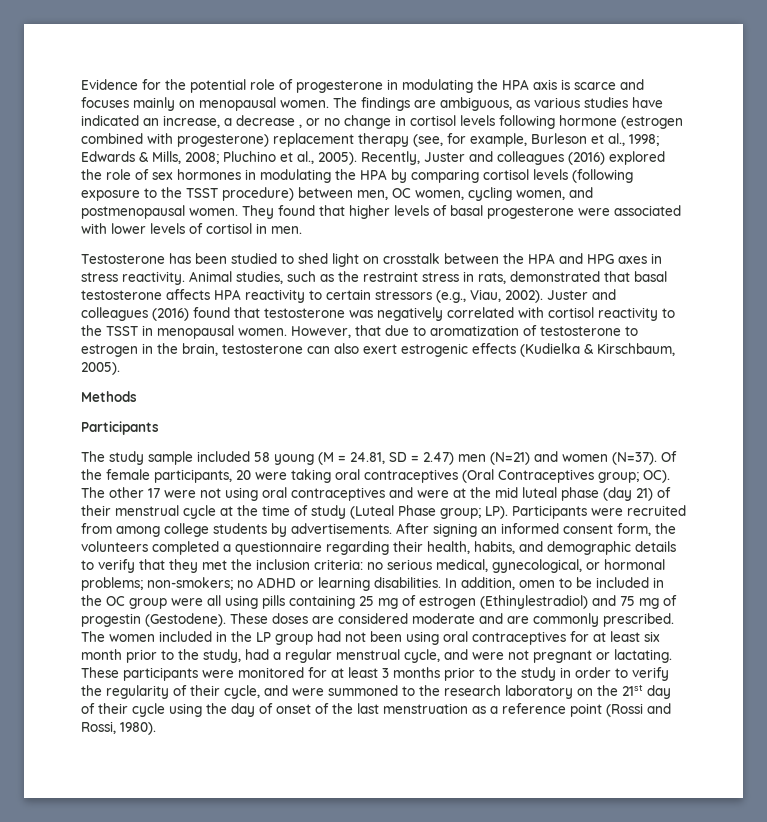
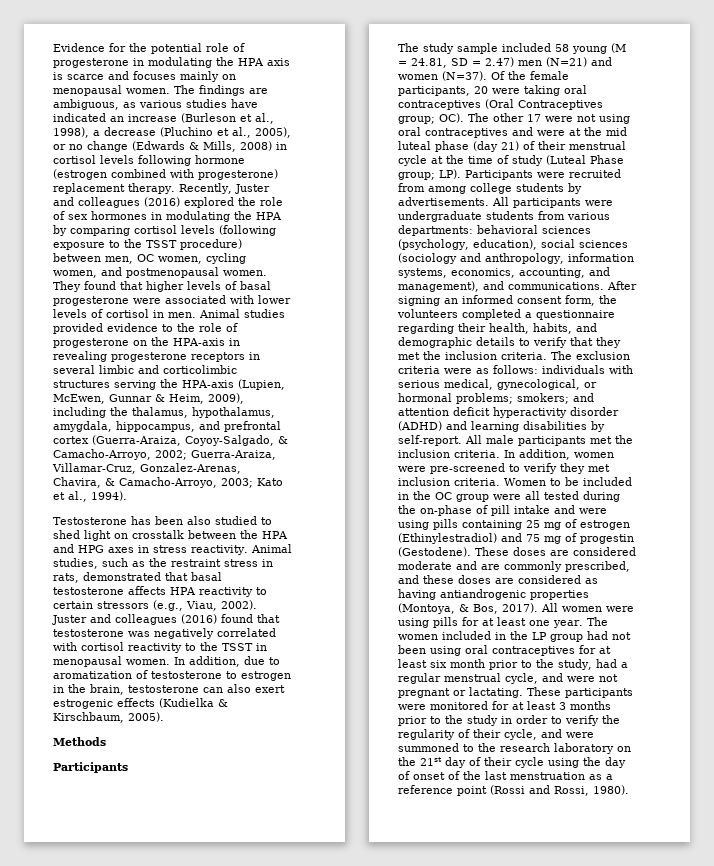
[163,115,391,129] increase, a decrease , or no change -> [128,113,274,124] [53,127,291,138] [53,141,272,152] increase (Burleson et al., 1998), a decrease (Pluchino et al., 2005), or no change (Edwards & Mills, 2008)
[358,133,659,147] [81,151,357,165] therapy (see, for example, Burleson et al., 1998; Edwards & Mills, 2008; Pluchino et al., 2005). -> [128,183,175,194] therapy.
(302, 230) none -> [199,309,285,318] [53,323,238,334] [53,337,240,348] [53,351,260,362] [53,365,237,374] [53,379,285,390] [53,393,244,404] [53,407,275,418] [53,421,281,432] [53,435,288,446] [53,449,276,460] [52,463,241,474] [53,477,283,488] [53,491,127,502] Animal studies provided evidence to the role of progesterone on the HPA-axis in revealing progesterone receptors in several limbic and corticolimbic structures serving the HPA-axis (Lupien, McEwen, Gunnar & Heim, 2009), including the thalamus, hypothalamus, amygdala, hippocampus, and prefrontal cortex (Guerra-Araiza, Coyoy-Salgado, & Camacho-Arroyo, 2002; Guerra-Araiza, Villamar-Cruz, Gonzalez-Arenas, Chavira, & Camacho-Arroyo, 2003; Kato et al., 1994).
(227, 258) none -> [187,516,211,525] also
[291,325,381,338] However, that -> [174,656,240,667] In addition,
(392, 528) none -> [492,197,613,208] [398,211,610,222] [398,225,591,236] [398,239,628,250] [398,253,634,264] [398,267,610,278] [398,281,604,292] All participants were undergraduate students from various departments: behavioral sciences (psychology, education), social sciences (sociology and anthropology, information systems, economics, accounting, and management), and communications.
[314,559,383,570] criteria: no -> [501,351,630,360] [398,365,633,374] criteria. The exclusion criteria were as follows: individuals with
[147,577,555,591] non-smokers; no ADHD or learning disabilities. In addition, omen -> [517,393,594,404] [398,407,619,418] [398,421,605,432] [398,435,633,446] [398,449,614,460] [398,463,610,474] [398,477,546,486] smokers; and attention deficit hyperactivity disorder (ADHD) and learning disabilities by self-report. All male participants met the inclusion criteria. In addition, women were pre-screened to verify they met inclusion criteria. Women
(221, 600) none -> [544,491,620,502] [398,505,607,516] tested during the on-phase of pill intake and were
[603,613,674,627] prescribed. -> [565,561,630,572] [398,575,598,584] [398,589,589,600] [398,603,634,614] [398,617,583,628] prescribed, and these doses are considered as having antiandrogenic properties (Montoya, & Bos, 2017). All women were using pills for at least one year.

